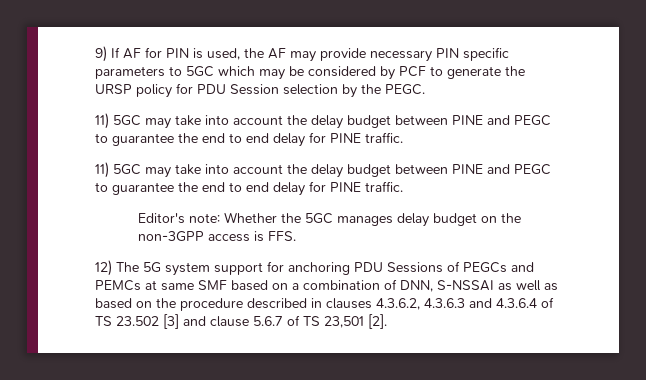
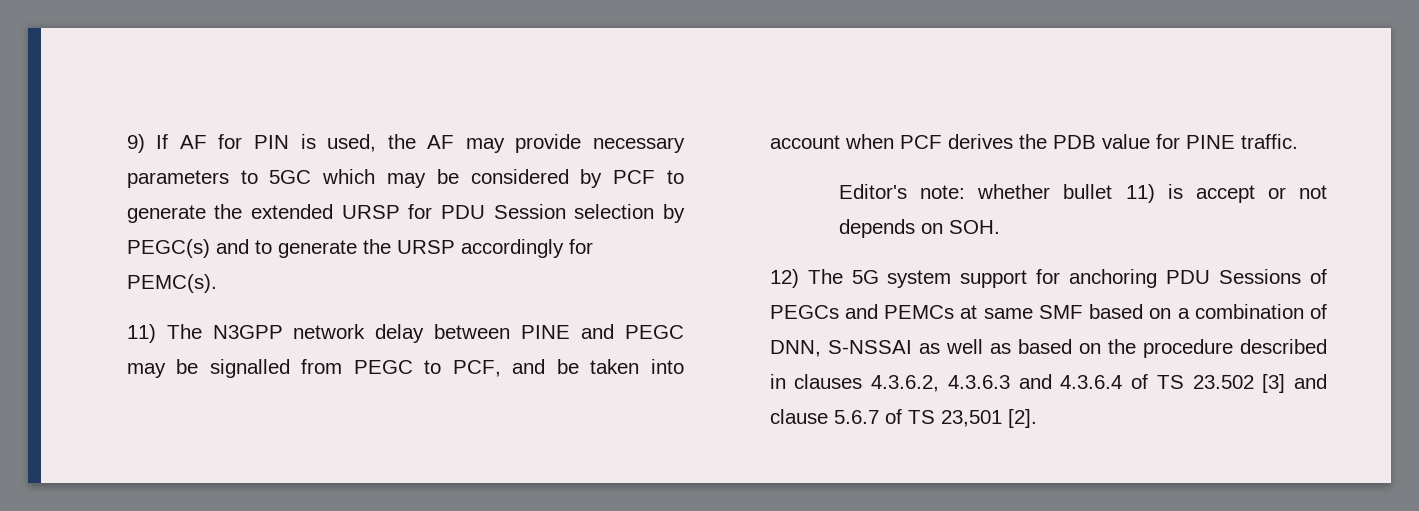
[436,47,510,61] PIN specific -> (685, 145) none
[95,84,173,98] URSP policy -> [251,204,400,219] extended URSP
[361,84,426,95] [95,113,552,129] [95,132,404,147] [95,162,552,178] [95,182,306,196] the PEGC. // 11) 5GC may take into account the delay budget between PINE and PEGC to guarantee the end to end delay for PINE traffic. // 11) 5GC may take into account the delay budget between PINE and PEGC to guarantee the end to end delay -> [126,239,593,258] [126,274,217,293] [126,324,684,343] [126,359,684,378] [769,134,1150,149] PEGC(s) and to generate the URSP accordingly for PEMC(s). // 11) The N3GPP network delay between PINE and PEGC may be signalled from PEGC to PCF, and be taken into account when PCF derives the PDB value
[223,212,521,227] [137,231,296,242] Whether the 5GC manages delay budget on the non-3GPP access is FFS. -> [977,184,1327,203] [839,219,1001,238] whether bullet 11) is accept or not depends on SOH.

